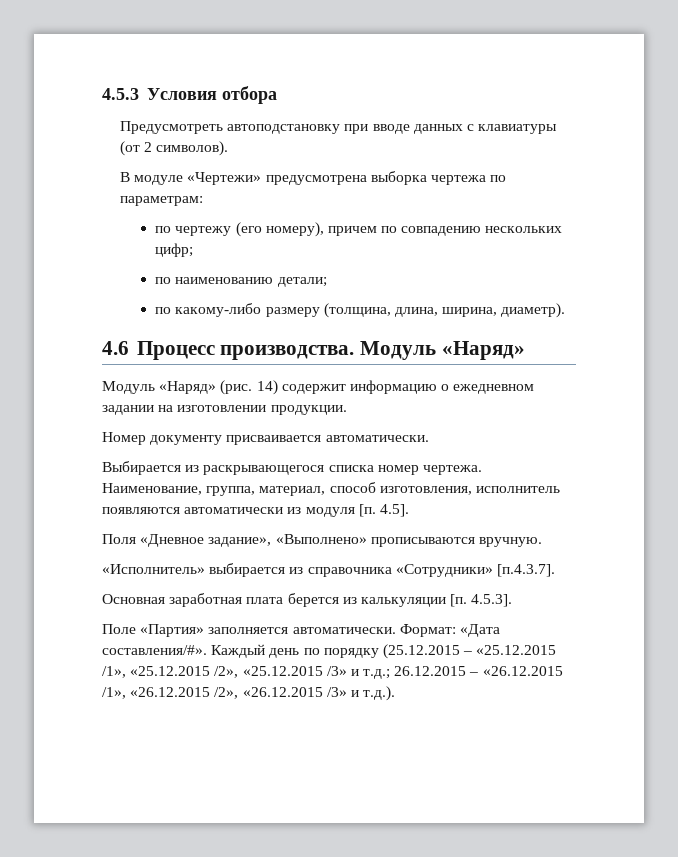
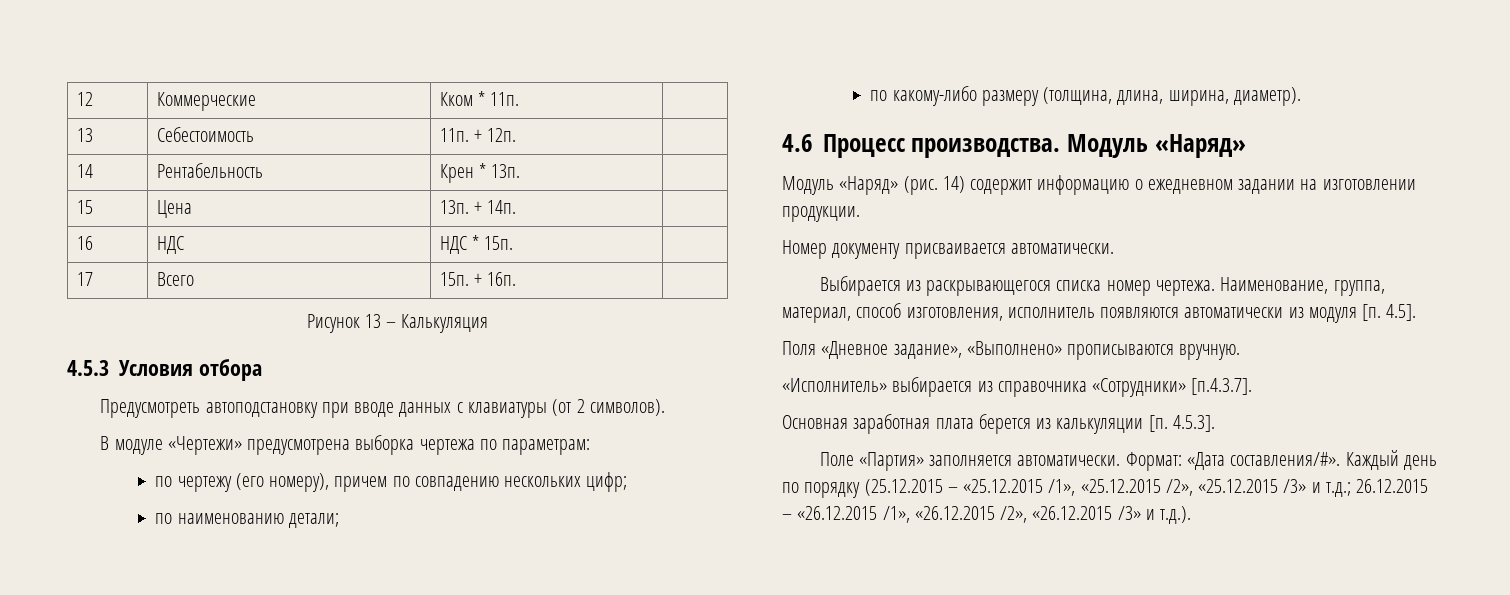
(102, 94) none -> [76,92,93,106] [156,92,256,111] [439,91,520,106] [76,128,93,142] [156,127,254,142] [439,128,517,142] [76,164,93,178] [156,163,263,178] [439,163,521,183] [76,200,93,214] [156,200,192,218] [439,200,517,214] [76,236,93,250] [156,236,184,254] [439,235,514,254] [76,272,93,286] [156,272,194,286] [439,272,517,286] [306,314,489,333] 12 | Коммерческие | Кком * 11п. | // 13 | Себестоимость | 11п. + 12п. | // 14 | Рентабельность | Крен * 13п. | // 15 | Цена | 13п. + 14п. | // 16 | НДС | НДС * 15п. | // 17 | Всего | 15п. + 16п. | // Рисунок 13 – Калькуляция //

